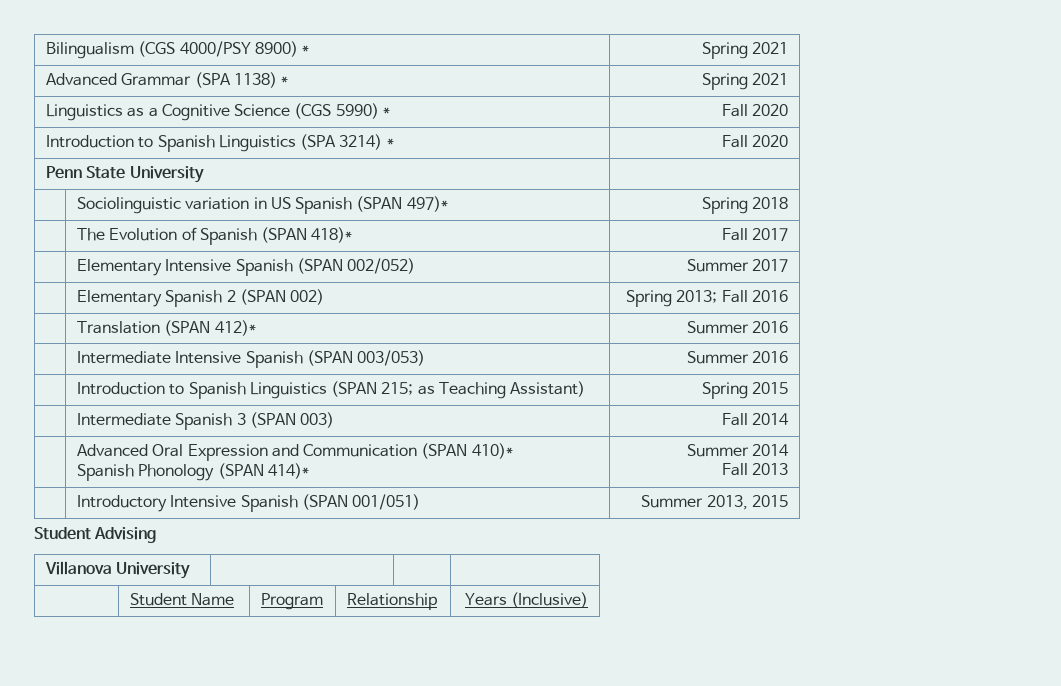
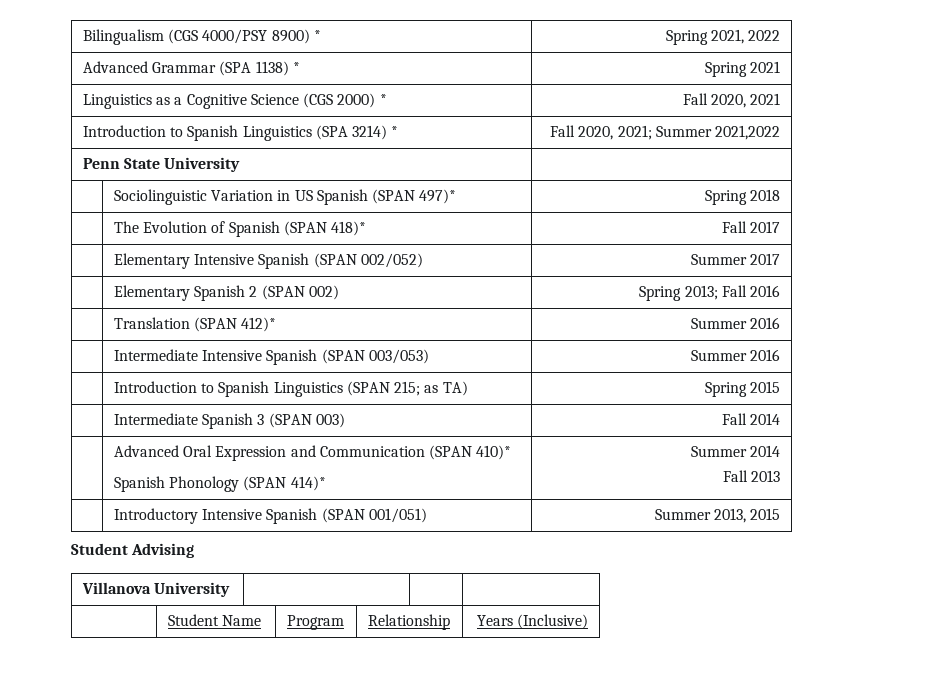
[752,42,789,54] 2021 -> [711,29,781,44] 2021, 2022
[335,103,391,119] [721,104,789,117] 5990) * | Fall 2020 -> [337,93,387,108] [682,93,781,108] 2000) * | Fall 2020, 2021
[752,135,789,147] 2020 -> [578,125,781,140] 2020, 2021; Summer 2021,2022
[185,197,250,210] variation -> [210,190,273,201] Variation
[439,381,586,399] Teaching Assistant) -> [442,381,468,396] TA)

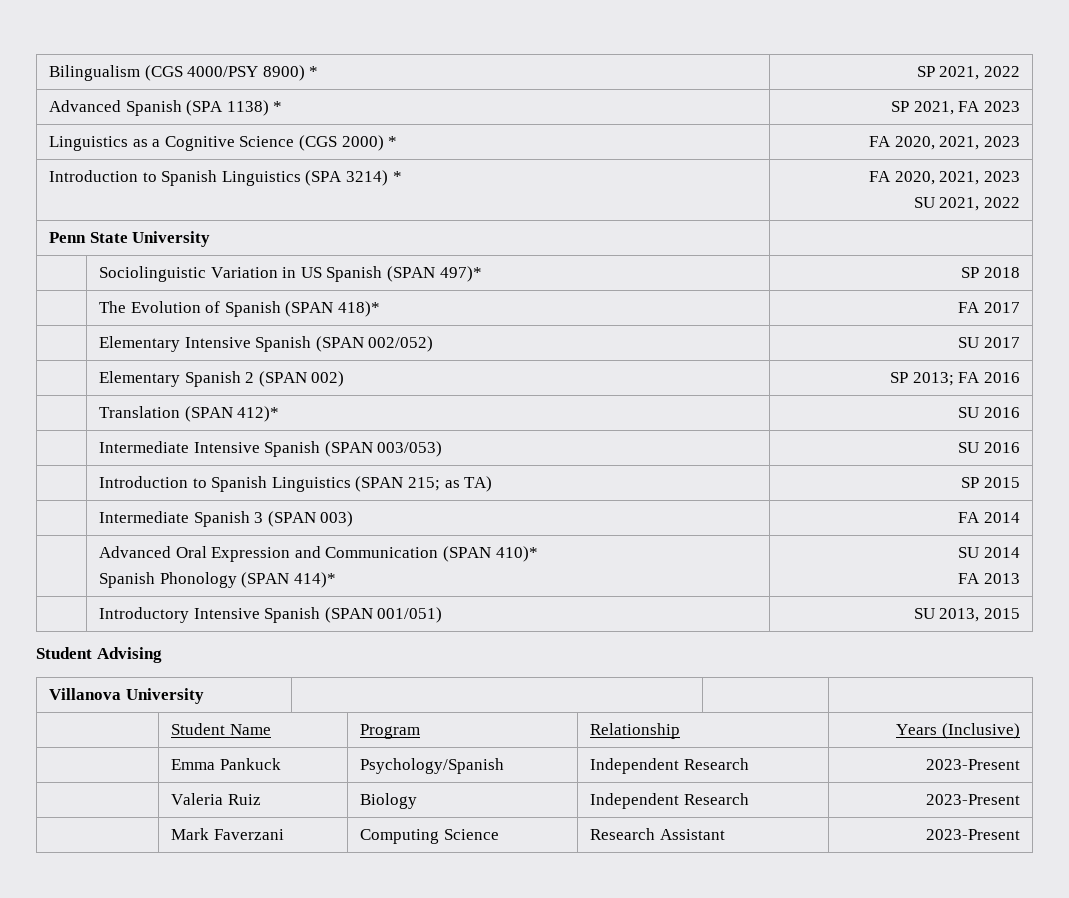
[665,30,708,45] Spring -> [916,66,935,77] SP
[151,62,216,73] Grammar -> [125,100,182,116] Spanish
[705,61,781,77] Spring 2021 -> [891,101,1020,115] SP 2021, FA 2023
[682,93,781,108] Fall 2020, 2021 -> [869,136,1020,150] FA 2020, 2021, 2023
[550,125,781,140] Fall 2020, 2021; Summer 2021,2022 -> [869,171,1020,185] [913,197,1020,211] FA 2020, 2021, 2023 // SU 2021, 2022
[705,190,748,205] Spring -> [961,267,980,278] SP
[722,221,748,233] Fall -> [958,302,981,313] FA
[691,254,748,265] Summer -> [958,337,980,348] SU
[639,285,748,301] Spring 2013; Fall -> [890,372,981,386] SP 2013; FA
[691,318,748,329] Summer -> [958,407,980,418] SU
[691,350,748,361] Summer -> [958,442,980,453] SU
[705,382,748,397] Spring -> [961,477,980,488] SP
[722,413,748,425] Fall -> [958,512,981,523] FA
[691,445,781,457] [723,470,749,482] Summer 2014 // Fall -> [958,547,1020,558] [958,573,981,584] SU 2014 // FA
[654,509,711,520] Summer -> [913,608,935,619] SU
(589, 621) none -> [171,758,281,770] [360,758,505,774] [590,758,749,774] [925,759,1020,770] [171,793,261,805] [360,793,418,809] [590,793,749,809] [925,794,1020,805] [171,828,284,840] [360,829,499,844] [590,828,725,840] [925,829,1020,840] // | Emma Pankuck | Psychology/Spanish | Independent Research | 2023-Present // | Valeria Ruiz | Biology | Independent Research | 2023-Present // | Mark Faverzani | Computing Science | Research Assistant | 2023-Present

